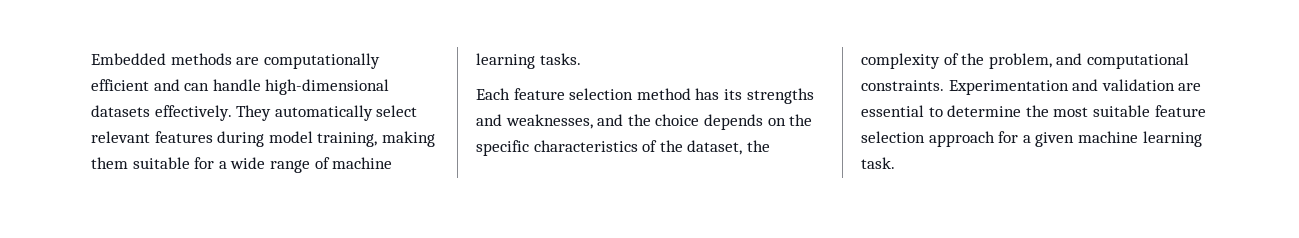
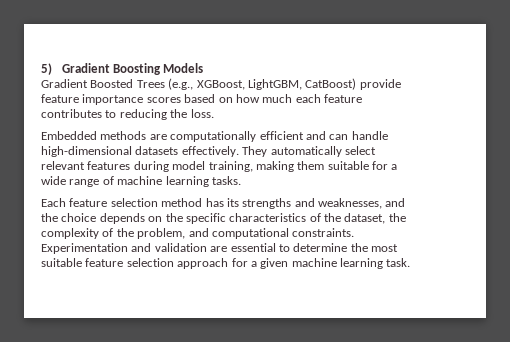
(91, 59) none -> [41,63,204,75] [41,78,401,90] [41,94,362,105] [41,109,214,120] 5) Gradient Boosting Models // Gradient Boosted Trees (e.g., XGBoost, LightGBM, CatBoost) provide feature importance scores based on how much each feature contributes to reducing the loss. //

